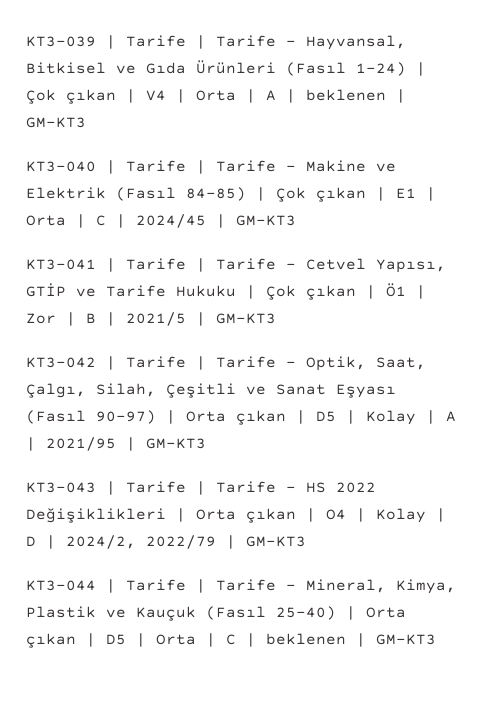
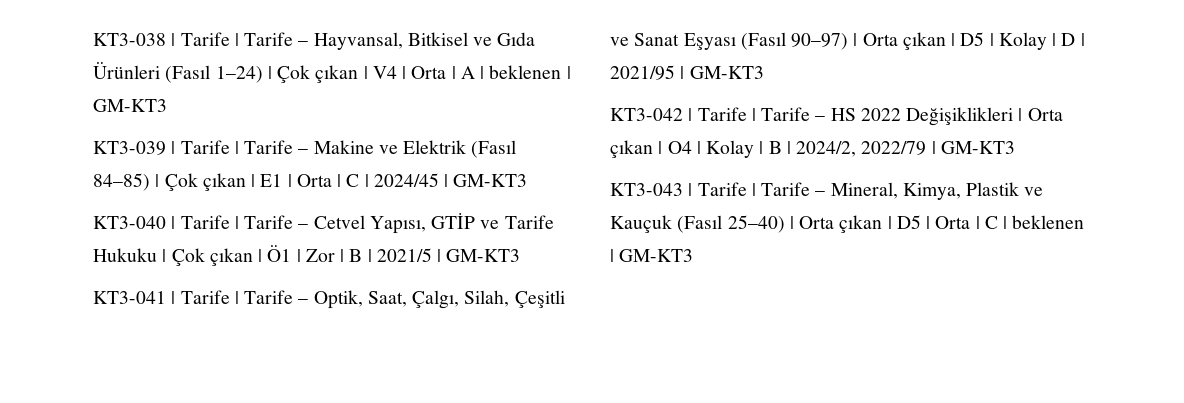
[26,36,96,47] KT3-039 -> [93,33,166,46] KT3-038
[26,161,96,172] KT3-040 -> [93,141,166,155] KT3-039
[26,259,96,270] KT3-041 -> [93,216,166,229] KT3-040
[26,357,96,368] KT3-042 -> [93,291,166,304] KT3-041
[446,411,456,422] A -> [1061,33,1076,46] D
[26,482,96,493] KT3-043 -> [610,108,683,121] KT3-042
[26,536,36,546] D -> [768,141,782,154] B
[26,580,96,591] KT3-044 -> [610,183,683,196] KT3-043

